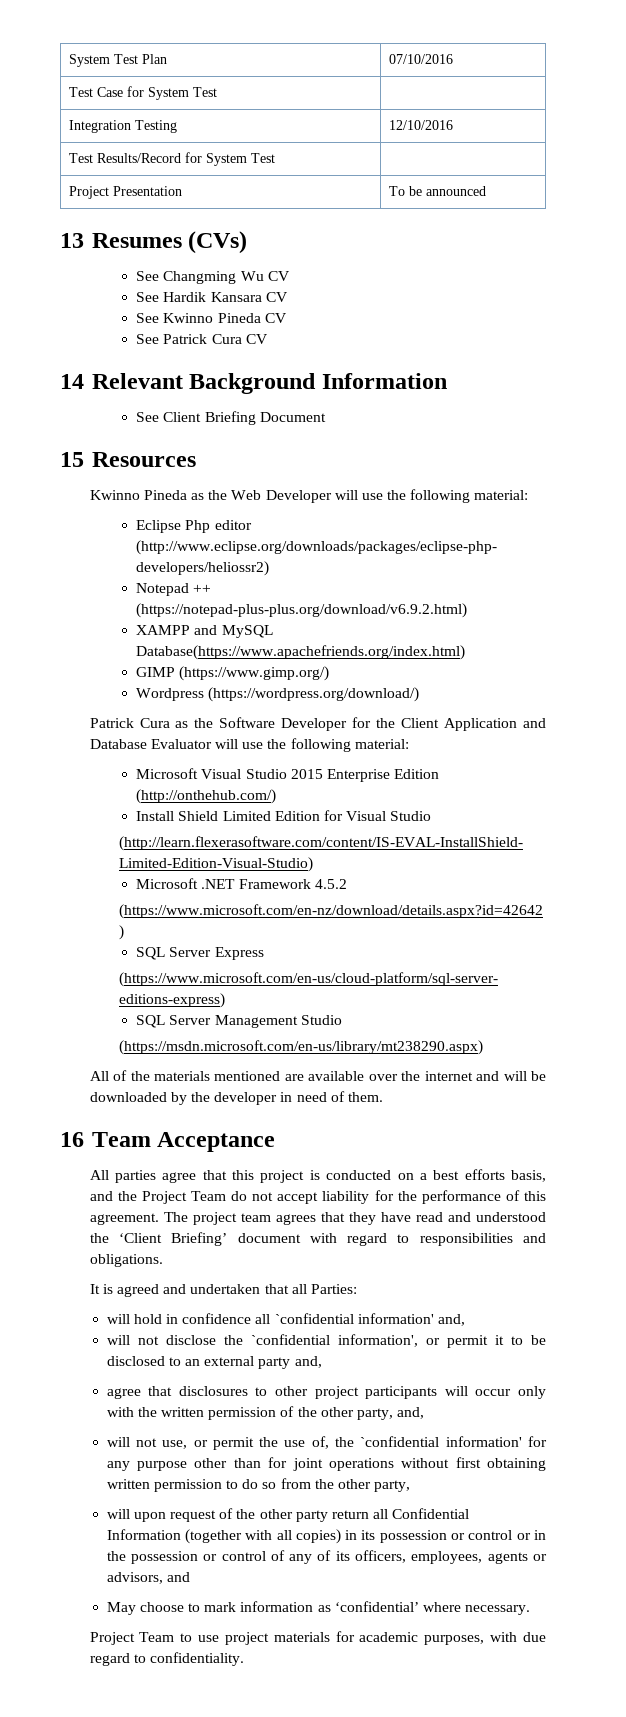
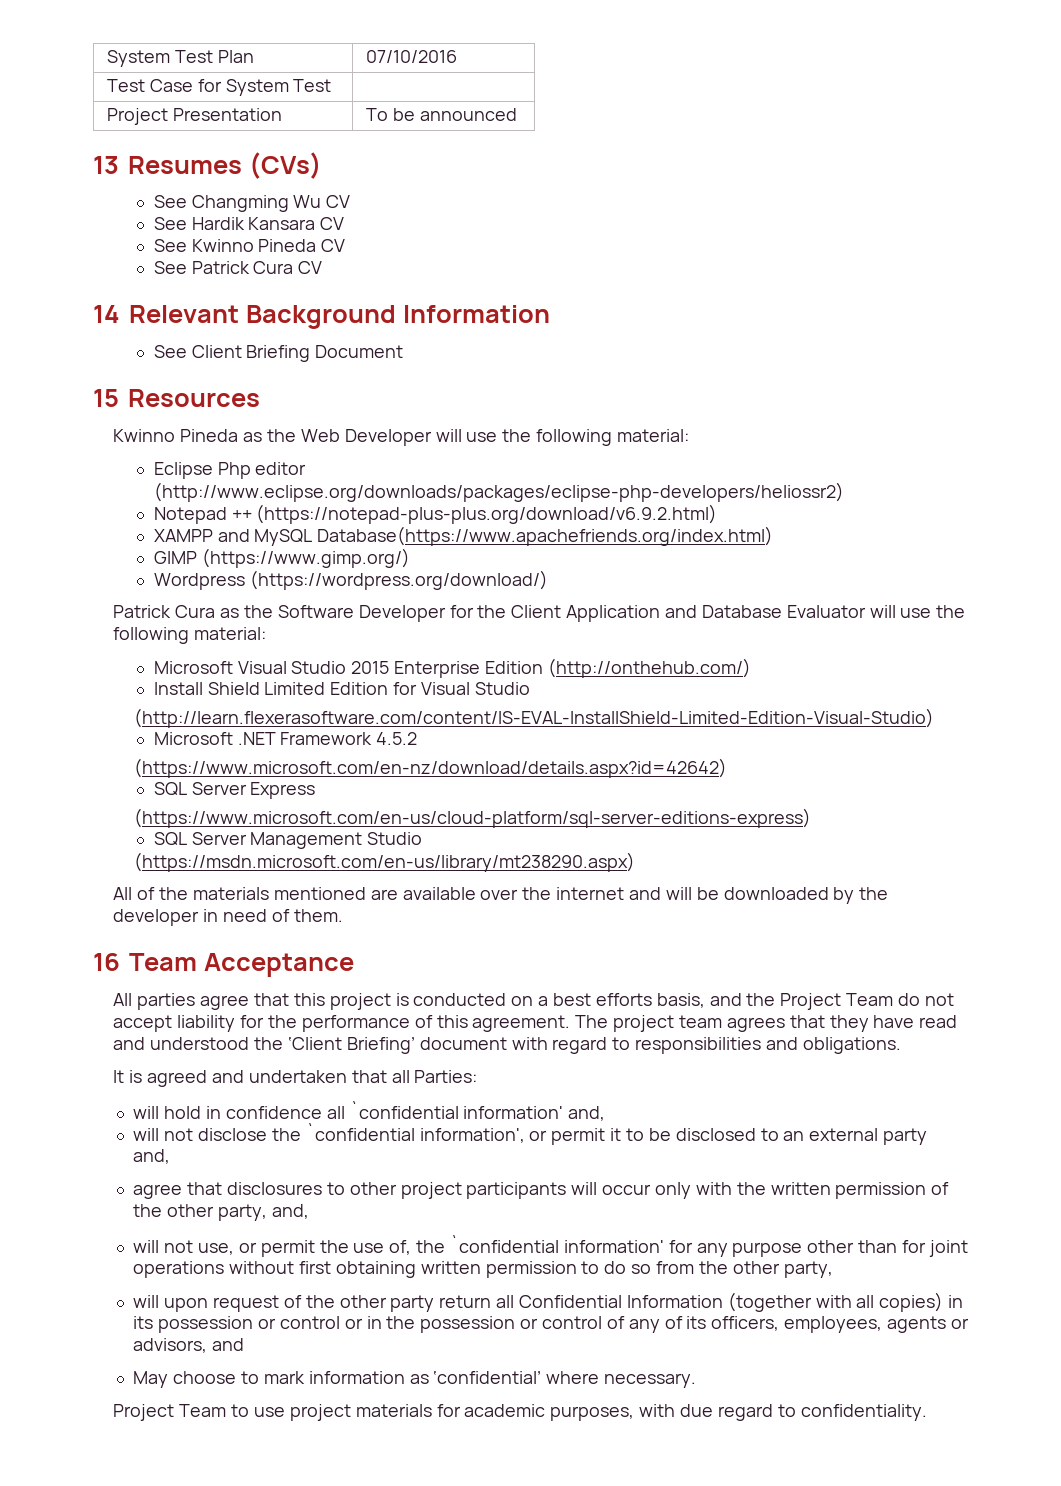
[68,120,177,133] [388,120,453,130] [68,152,275,166] // Integration Testing | 12/10/2016 // Test Results/Record for System Test | -> (332, 85) none

